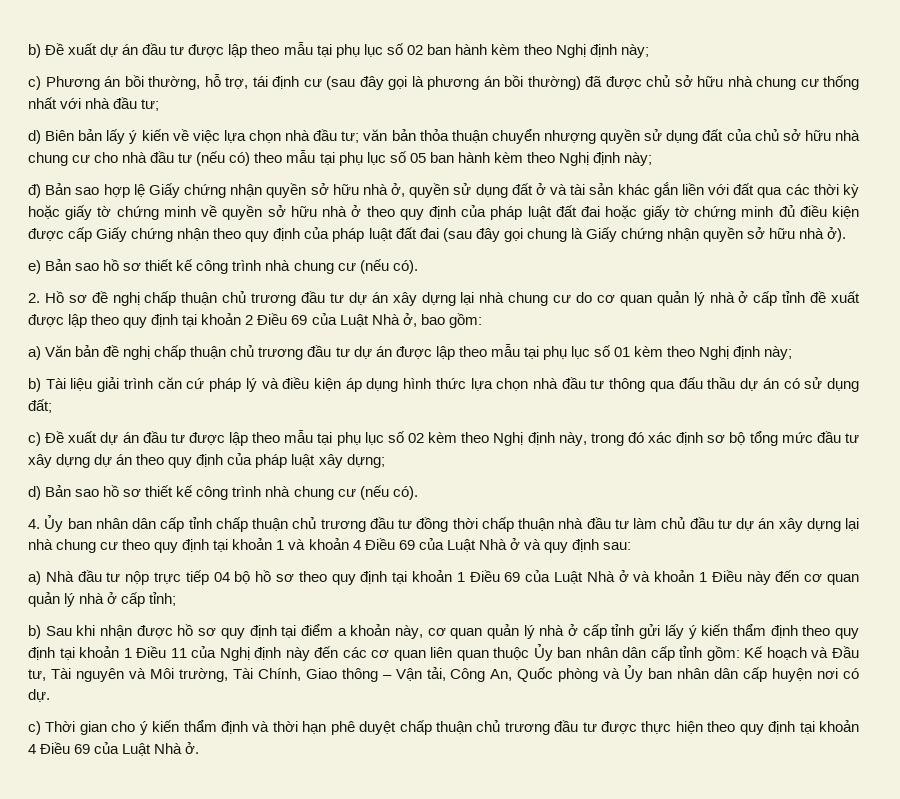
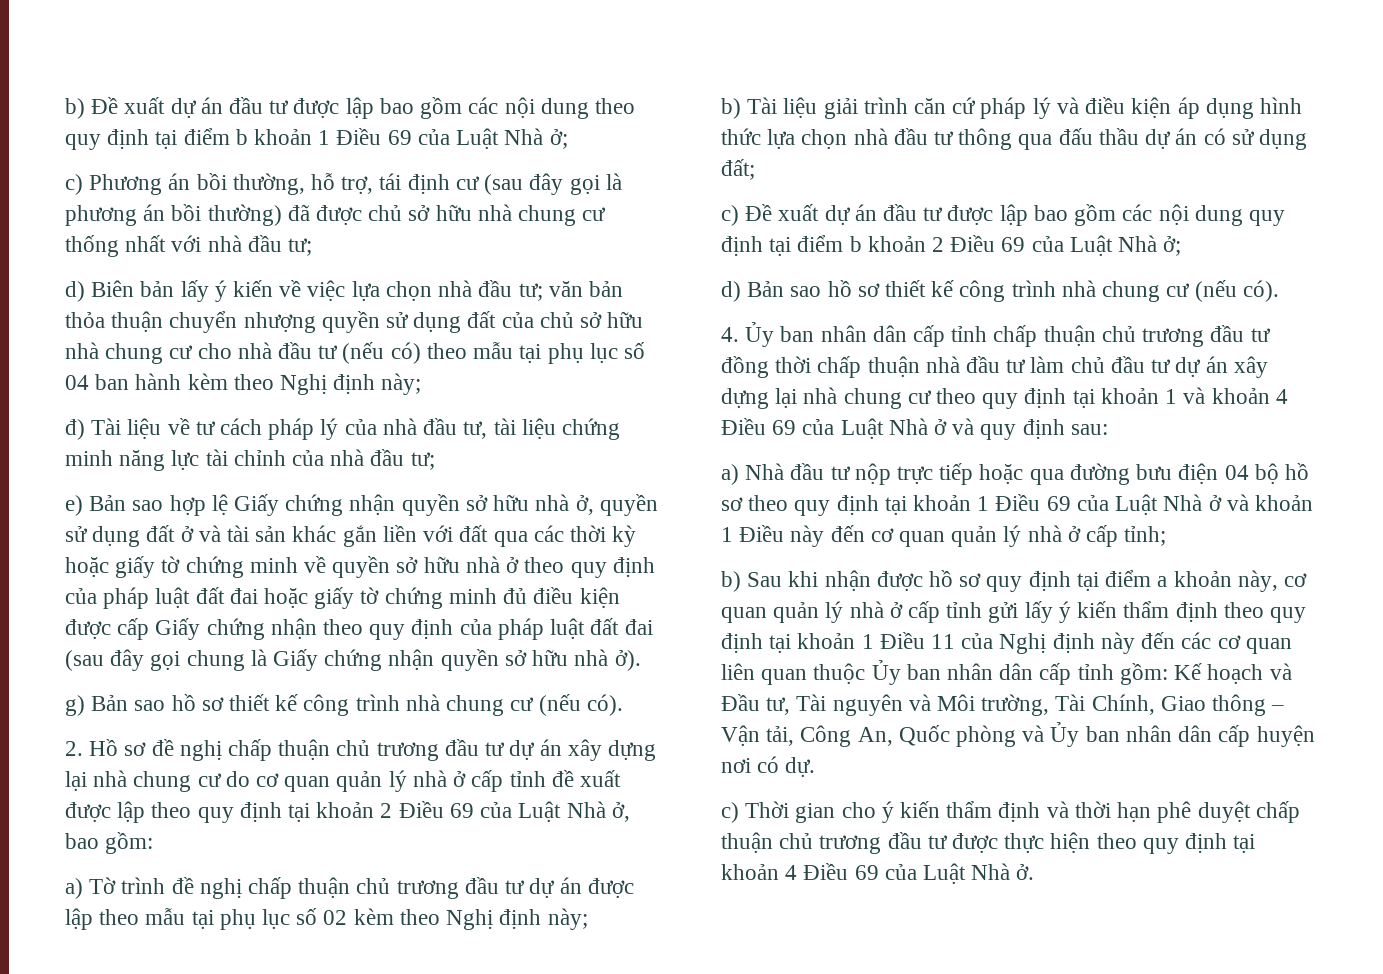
[251,42,650,58] theo mẫu tại phụ lục số 02 ban hành kèm theo Nghị định này; -> [379,97,635,119] [65,128,568,150] bao gồm các nội dung theo quy định tại điểm b khoản 1 Điều 69 của Luật Nhà ở;
[409,153,426,163] 05 -> [65,375,89,390] 04
(41, 191) none -> [91,418,620,440] [65,449,435,471] [65,495,83,516] Tài liệu về tư cách pháp lý của nhà đầu tư, tài liệu chứng minh năng lực tài chỉnh của nhà đầu tư; // e)
[28,260,41,274] e) -> [65,695,85,716] g)
[45,345,100,357] Văn bản -> [89,877,166,894] Tờ trình
[614,347,631,357] 01 -> [323,910,348,925] 02
[252,430,859,446] [28,453,385,468] theo mẫu tại phụ lục số 02 kèm theo Nghị định này, trong đó xác định sơ bộ tổng mức đầu tư xây dựng dự án theo quy định của pháp luật xây dựng; -> [1033,204,1285,226] [721,235,1182,256] bao gồm các nội dung quy định tại điểm b khoản 2 Điều 69 của Luật Nhà ở;
(209, 577) none -> [979,463,1219,485] hoặc qua đường bưu điện

